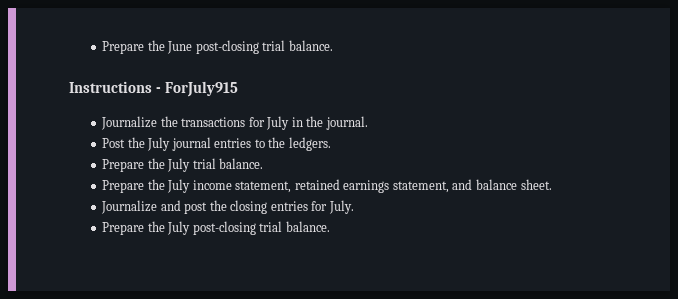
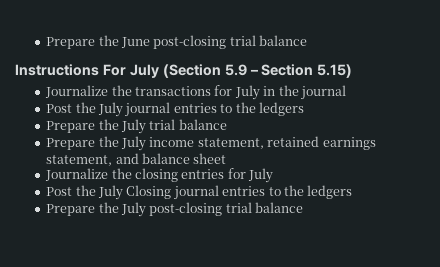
[288,40,333,51] balance. -> [259,35,308,46] balance
[156,81,239,97] - ForJuly915 -> [102,64,353,78] For July (Section 5.9 – Section 5.15)
[325,116,368,130] journal. -> [300,85,346,100] journal
[288,137,331,151] ledgers. -> [258,102,304,116] ledgers
[219,158,264,169] balance. -> [178,119,227,130] balance
[520,179,552,190] [101,200,208,214] sheet. // Journalize and post -> [193,153,227,164] [45,168,109,181] sheet // Journalize
[328,200,354,214] July. -> [248,168,274,183] [46,185,353,200] July // Post the July Closing journal entries to the ledgers
[285,221,330,232] balance. -> [255,202,304,213] balance

